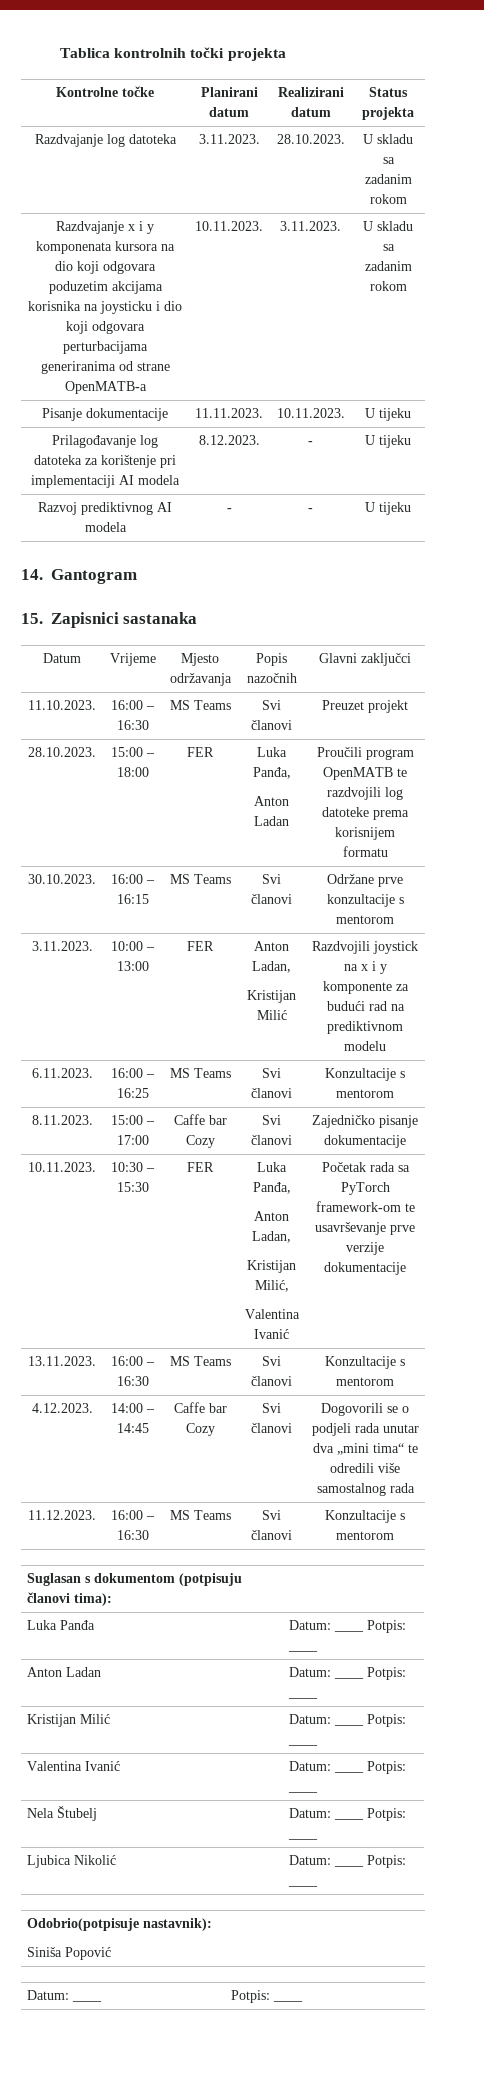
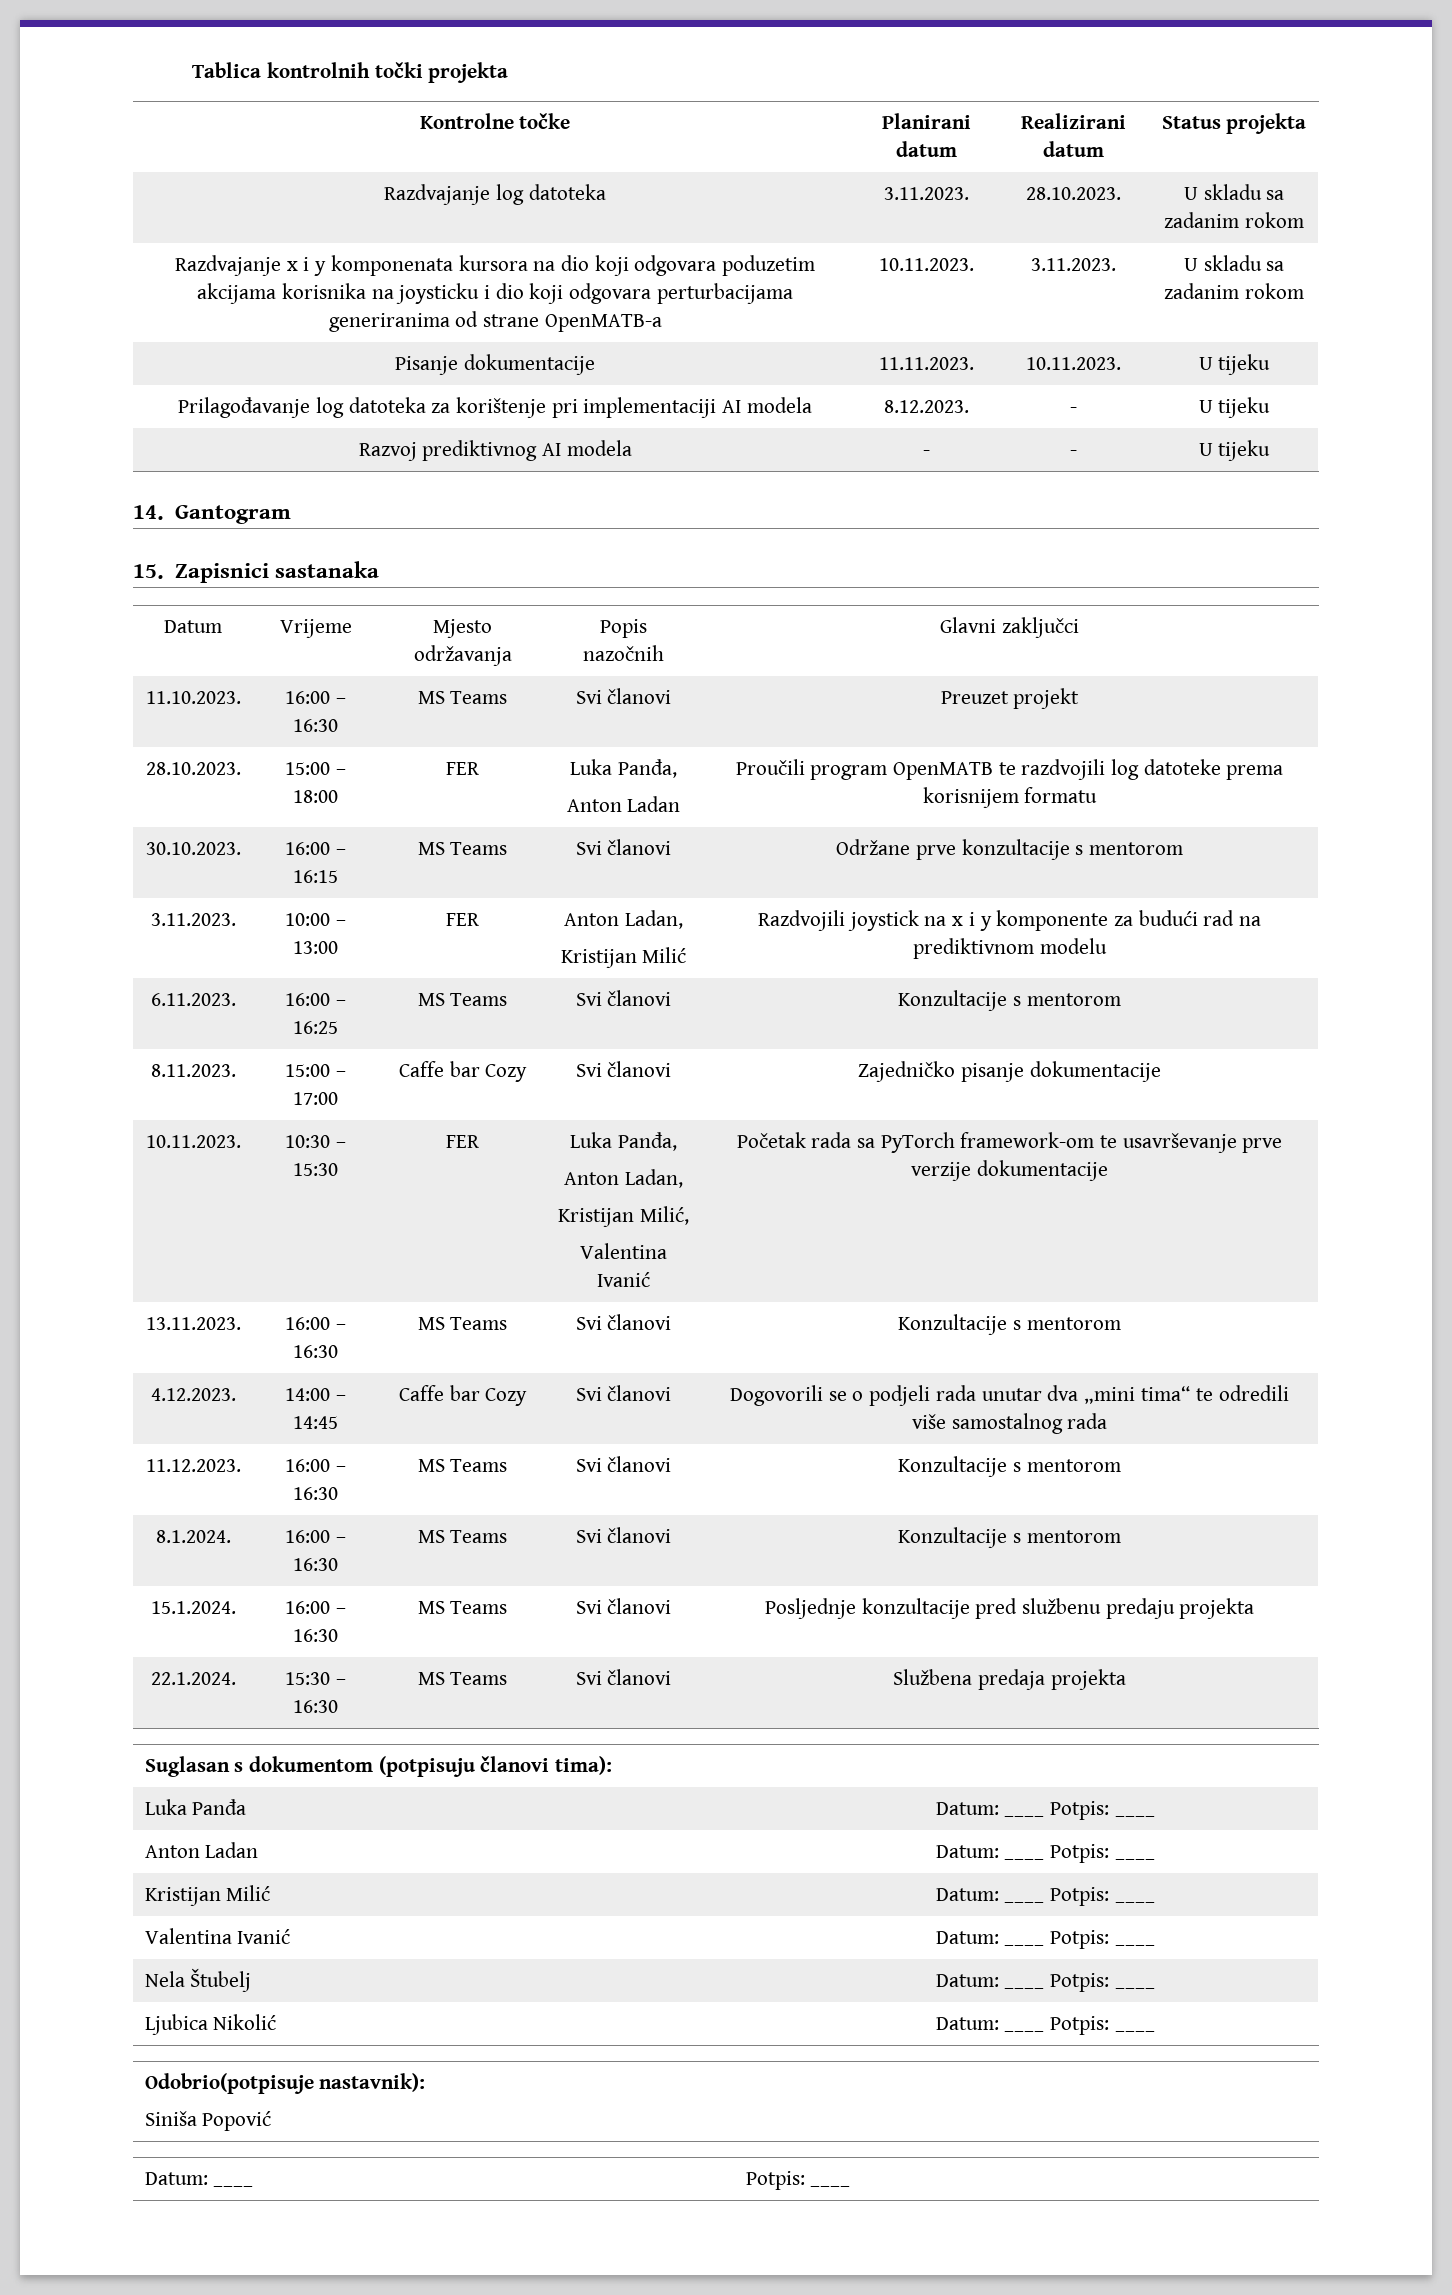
(394, 1535) none -> [155,1530,231,1543] [285,1530,346,1543] [293,1558,338,1571] [417,1530,508,1543] [575,1527,672,1543] [898,1527,1121,1548] [150,1601,236,1614] [285,1601,346,1614] [293,1629,338,1642] [417,1601,508,1614] [575,1598,672,1614] [764,1598,1255,1619] [150,1672,236,1685] [285,1672,346,1685] [293,1700,338,1713] [417,1672,508,1685] [575,1669,672,1685] [893,1669,1126,1690] // 8.1.2024. | 16:00 – 16:30 | MS Teams | Svi članovi | Konzultacije s mentorom // 15.1.2024. | 16:00 – 16:30 | MS Teams | Svi članovi | Posljednje konzultacije pred službenu predaju projekta // 22.1.2024. | 15:30 – 16:30 | MS Teams | Svi članovi | Službena predaja projekta

